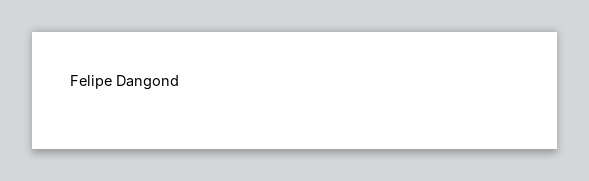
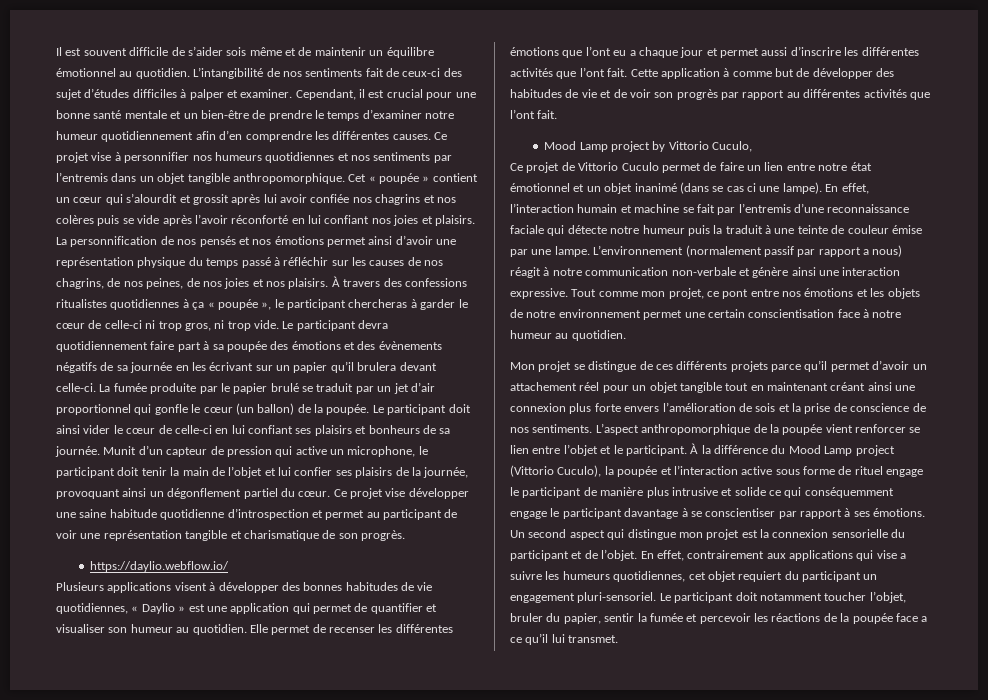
[70,75,179,90] Felipe Dangond -> [56,46,434,58] [56,67,462,79] [56,88,476,100] [56,109,455,121] [56,130,447,142] [56,152,452,163] [56,172,478,184] [56,193,456,205] [56,214,475,226] [56,235,457,247] [56,257,444,268] [56,276,467,289] [56,299,468,310] [56,320,389,331] [56,341,442,352] [56,361,437,373] [56,382,435,394] [56,403,471,415] [56,425,451,436] [55,445,428,457] [56,466,469,478] [56,488,469,499] [56,508,458,520] [56,530,405,541] [90,561,230,572] [56,582,433,593] [56,603,438,614] [56,624,453,635] [510,46,919,58] [510,67,895,79] [510,89,930,100] [510,109,558,119] [544,141,753,152] [510,162,872,173] [510,182,869,194] [510,203,910,215] [510,225,922,236] [510,245,903,257] [510,267,901,278] [510,288,920,299] [510,309,902,320] [510,330,626,341] [510,360,927,372] [510,382,916,393] [510,402,926,414] [510,423,921,435] [510,443,895,456] [510,465,924,477] [510,487,894,498] [510,508,926,519] [510,529,906,540] [510,549,907,561] [510,571,878,582] [510,591,906,603] [510,613,928,624] [510,633,619,645] Il est souvent difficile de s’aider sois même et de maintenir un équilibre émotionnel au quotidien. L’intangibilité de nos sentiments fait de ceux-ci des sujet d’études difficiles à palper et examiner. Cependant, il est crucial pour une bonne santé mentale et un bien-être de prendre le temps d’examiner notre humeur quotidiennement afin d’en comprendre les différentes causes. Ce projet vise à personnifier nos humeurs quotidiennes et nos sentiments par l’entremis dans un objet tangible anthropomorphique. Cet « poupée » contient un cœur qui s’alourdit et grossit après lui avoir confiée nos chagrins et nos colères puis se vide après l’avoir réconforté en lui confiant nos joies et plaisirs. La personnification de nos pensés et nos émotions permet ainsi d’avoir une représentation physique du temps passé à réfléchir sur les causes de nos chagrins, de nos peines, de nos joies et nos plaisirs. À travers des confessions ritualistes quotidiennes à ça « poupée », le participant chercheras à garder le cœur de celle-ci ni trop gros, ni trop vide. Le participant devra quotidiennement faire part à sa poupée des émotions et des évènements négatifs de sa journée en les écrivant sur un papier qu’il brulera devant celle-ci. La fumée produite par le papier brulé se traduit par un jet d’air proportionnel qui gonfle le cœur (un ballon) de la poupée. Le participant doit ainsi vider le cœur de celle-ci en lui confiant ses plaisirs et bonheurs de sa journée. Munit d’un capteur de pression qui active un microphone, le participant doit tenir la main de l’objet et lui confier ses plaisirs de la journée, provoquant ainsi un dégonflement partiel du cœur. Ce projet vise développer une saine habitude quotidienne d’introspection et permet au participant de voir une représentation tangible et charismatique de son progrès. // https://daylio.webflow.io/ // Plusieurs applications visent à développer des bonnes habitudes de vie quotidiennes, « Daylio » est une application qui permet de quantifier et visualiser son humeur au quotidien. Elle permet de recenser les différentes émotions que l’ont eu a chaque jour et permet aussi d’inscrire les différentes activités que l’ont fait. Cette application à comme but de développer des habitudes de vie et de voir son progrès par rapport au différentes activités que l’ont fait. // Mood Lamp project by Vittorio Cuculo, // Ce projet de Vittorio Cuculo permet de faire un lien entre notre état émotionnel et un objet inanimé (dans se cas ci une lampe). En effet, l’interaction humain et machine se fait par l’entremis d’une reconnaissance faciale qui détecte notre humeur puis la traduit à une teinte de couleur émise par une lampe. L’environnement (normalement passif par rapport a nous) réagit à notre communication non-verbale et génère ainsi une interaction expressive. Tout comme mon projet, ce pont entre nos émotions et les objets de notre environnement permet une certain conscientisation face à notre humeur au quotidien. // Mon projet se distingue de ces différents projets parce qu’il permet d’avoir un attachement réel pour un objet tangible tout en maintenant créant ainsi une connexion plus forte envers l’amélioration de sois et la prise de conscience de nos sentiments. L’aspect anthropomorphique de la poupée vient renforcer se lien entre l’objet et le participant. À la différence du Mood Lamp project (Vittorio Cuculo), la poupée et l’interaction active sous forme de rituel engage le participant de manière plus intrusive et solide ce qui conséquemment engage le participant davantage à se conscientiser par rapport à ses émotions. Un second aspect qui distingue mon projet est la connexion sensorielle du participant et de l’objet. En effet, contrairement aux applications qui vise a suivre les humeurs quotidiennes, cet objet requiert du participant un engagement pluri-sensoriel. Le participant doit notamment toucher l’objet, bruler du papier, sentir la fumée et percevoir les réactions de la poupée face a ce qu’il lui transmet.

